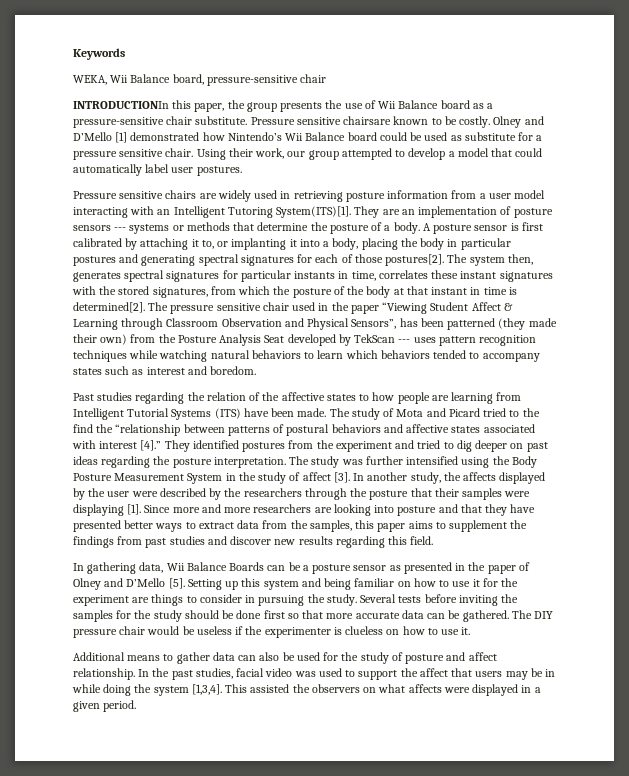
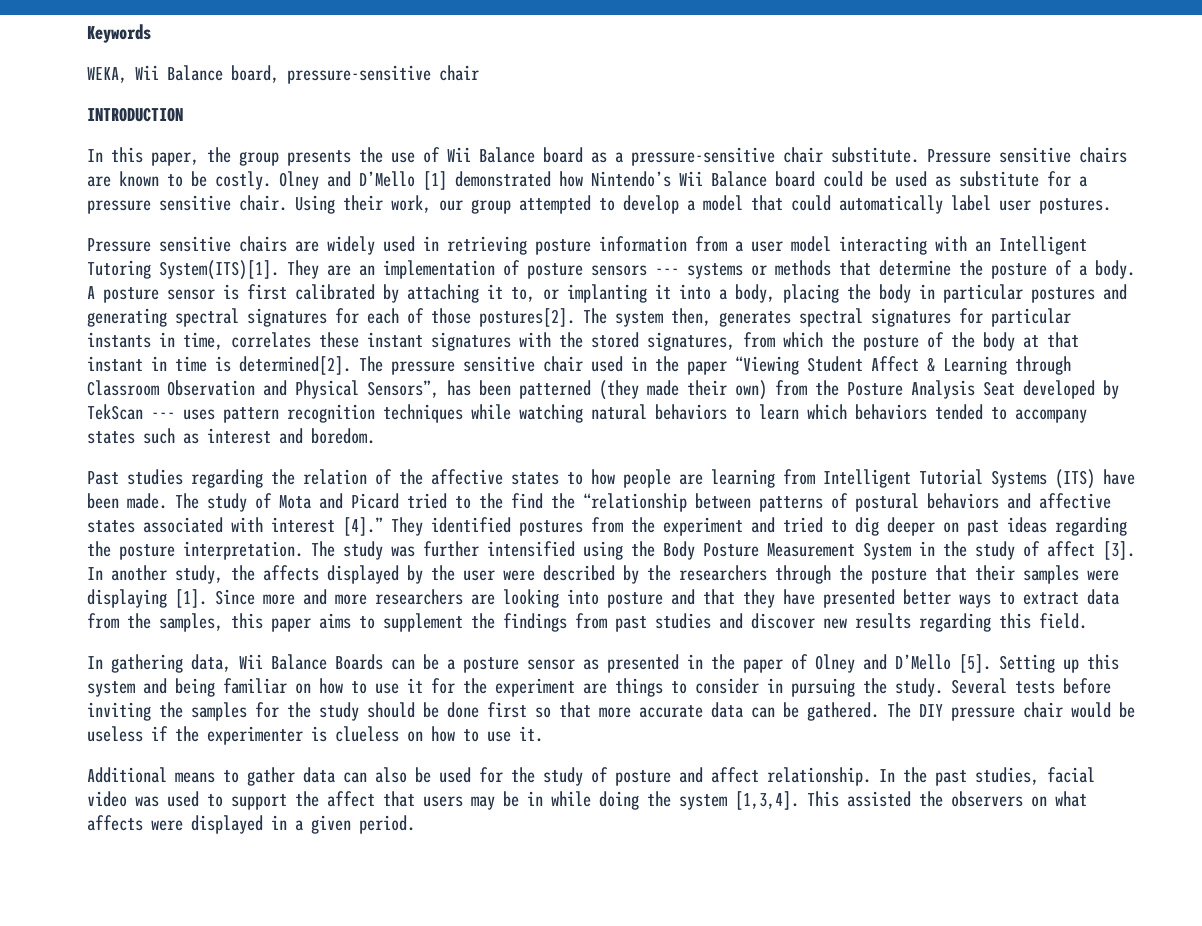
[73,101,169,109] INTRODUCTIONIn -> [87,107,183,122] [87,149,103,162] INTRODUCTION // In
[343,116,392,125] chairsare -> [1079,147,1127,163] [87,176,111,187] chairs are

